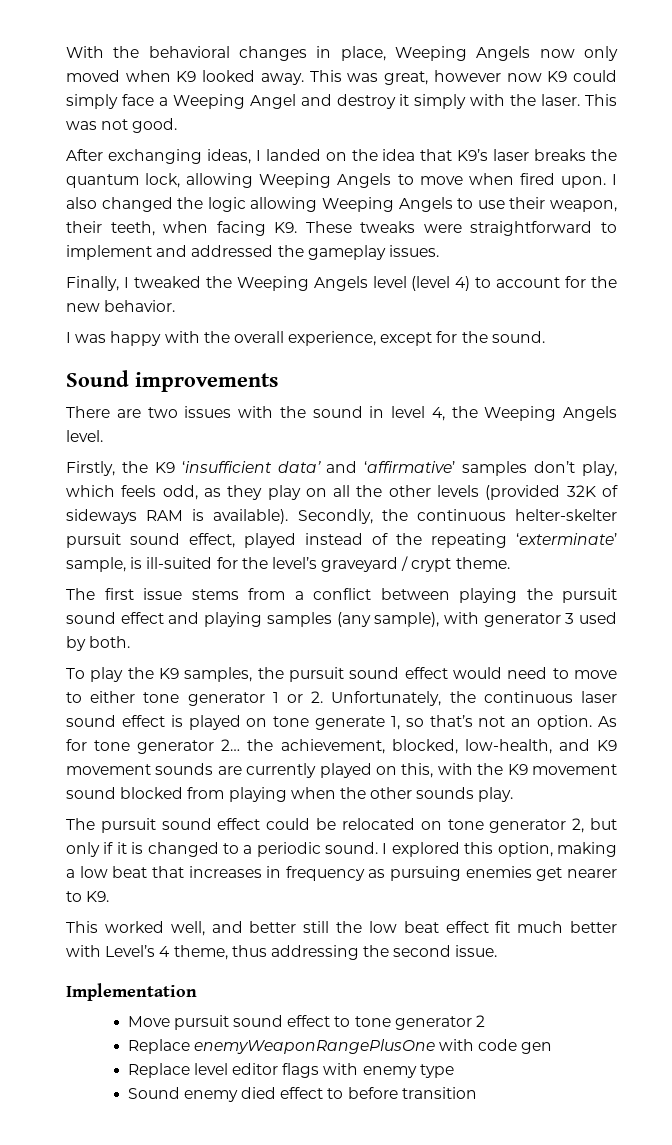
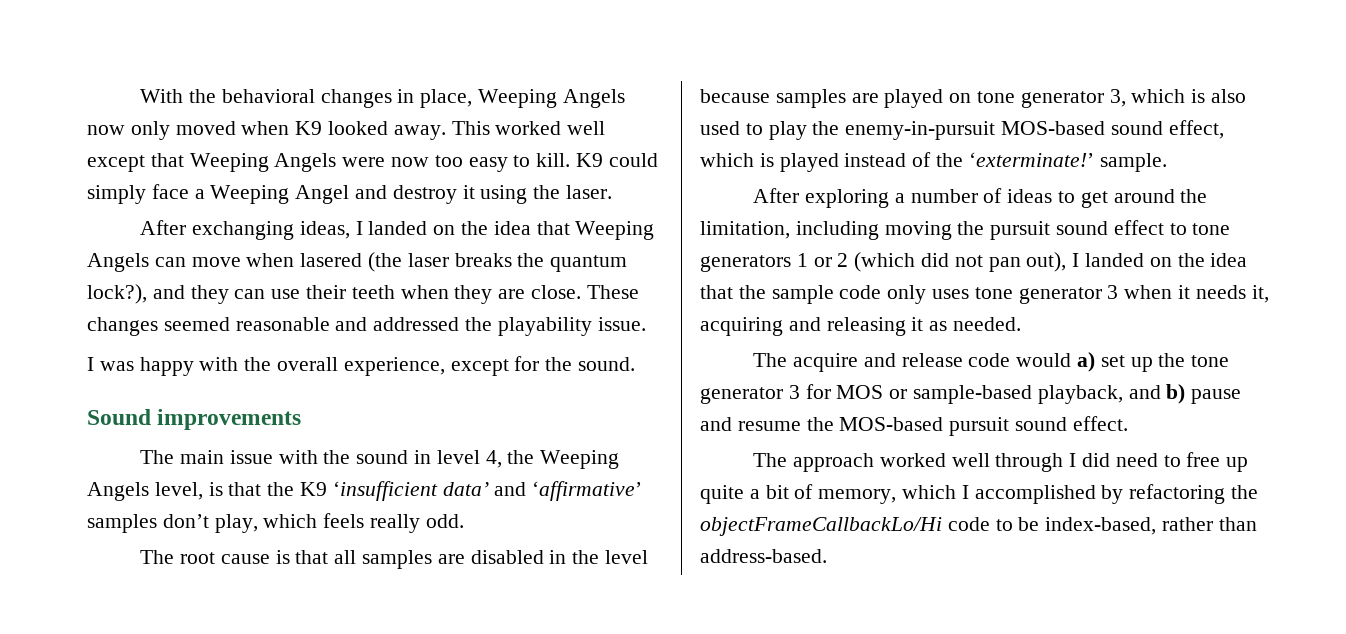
[347,70,542,85] was great, however now -> [495,121,606,135] [87,153,571,172] worked well except that Weeping Angels were now too easy to kill.
[414,94,506,109] simply with -> [480,185,528,204] using
[585,94,618,106] [66,118,178,133] This was not good. -> (613, 192) none
[457,149,618,161] [66,173,618,188] [66,197,618,212] [66,221,617,236] [66,245,439,260] [66,276,617,291] [66,300,176,312] K9’s laser breaks the quantum lock, allowing Weeping Angels to move when fired upon. I also changed the logic allowing Weeping Angels to use their weapon, their teeth, when facing K9. These tweaks were straightforward to implement and addressed the gameplay issues. // Finally, I tweaked the Weeping Angels level (level 4) to account for the new behavior. -> [575,221,655,240] [87,252,628,272] [87,284,639,304] [87,317,646,336] Weeping Angels can move when lasered (the laser breaks the quantum lock?), and they can use their teeth when they are close. These changes seemed reasonable and addressed the playability issue.
[66,406,232,418] There are two issues -> [140,450,273,464] The main issue
[66,430,103,442] [66,461,115,476] level. // Firstly, -> [154,482,262,500] level, is that
[162,485,619,500] [66,509,617,524] [66,533,617,548] [66,556,510,572] [66,588,617,603] [66,612,617,627] [66,636,131,651] [66,667,617,682] [66,691,617,706] [66,715,618,730] [66,739,617,754] [66,763,617,778] [66,787,514,802] [66,818,617,833] [66,842,617,857] [66,866,617,881] [66,891,110,902] [66,921,617,936] [66,945,498,960] [66,983,197,1001] [127,1015,485,1030] [127,1039,553,1054] [127,1063,454,1078] [127,1087,477,1102] odd, as they play on all the other levels (provided 32K of sideways RAM is available). Secondly, the continuous helter-skelter pursuit sound effect, played instead of the repeating ‘exterminate’ sample, is ill-suited for the level’s graveyard / crypt theme. // The first issue stems from a conflict between playing the pursuit sound effect and playing samples (any sample), with generator 3 used by both. // To play the K9 samples, the pursuit sound effect would need to move to either tone generator 1 or 2. Unfortunately, the continuous laser sound effect is played on tone generate 1, so that’s not an option. As for tone generator 2… the achievement, blocked, low-health, and K9 movement sounds are currently played on this, with the K9 movement sound blocked from playing when the other sounds play. // The pursuit sound effect could be relocated on tone generator 2, but only if it is changed to a periodic sound. I explored this option, making a low beat that increases in frequency as pursuing enemies get nearer to K9. // This worked well, and better still the low beat effect fit much better with Level’s 4 theme, thus addressing the second issue. // Implementation // Move pursuit sound effect to tone generator 2 // Replace enemyWeaponRangePlusOne with code gen // Replace level editor flags with enemy type // Sound enemy died effect to before transition -> [370,514,464,533] [140,550,649,569] [700,89,1247,108] [700,120,1224,140] [700,152,1167,172] [753,188,1208,208] [700,220,1231,240] [700,252,1248,272] [700,285,1269,304] [700,317,1022,336] [753,352,1230,372] [700,384,1242,404] [700,416,1128,436] [753,452,1249,472] [700,484,1259,504] [700,517,1257,536] [700,549,827,563] really odd. // The root cause is that all samples are disabled in the level because samples are played on tone generator 3, which is also used to play the enemy-in-pursuit MOS-based sound effect, which is played instead of the ‘exterminate!’ sample. // After exploring a number of ideas to get around the limitation, including moving the pursuit sound effect to tone generators 1 or 2 (which did not pan out), I landed on the idea that the sample code only uses tone generator 3 when it needs it, acquiring and releasing it as needed. // The acquire and release code would a) set up the tone generator 3 for MOS or sample-based playback, and b) pause and resume the MOS-based pursuit sound effect. // The approach worked well through I did need to free up quite a bit of memory, which I accomplished by refactoring the objectFrameCallbackLo/Hi code to be index-based, rather than address-based.

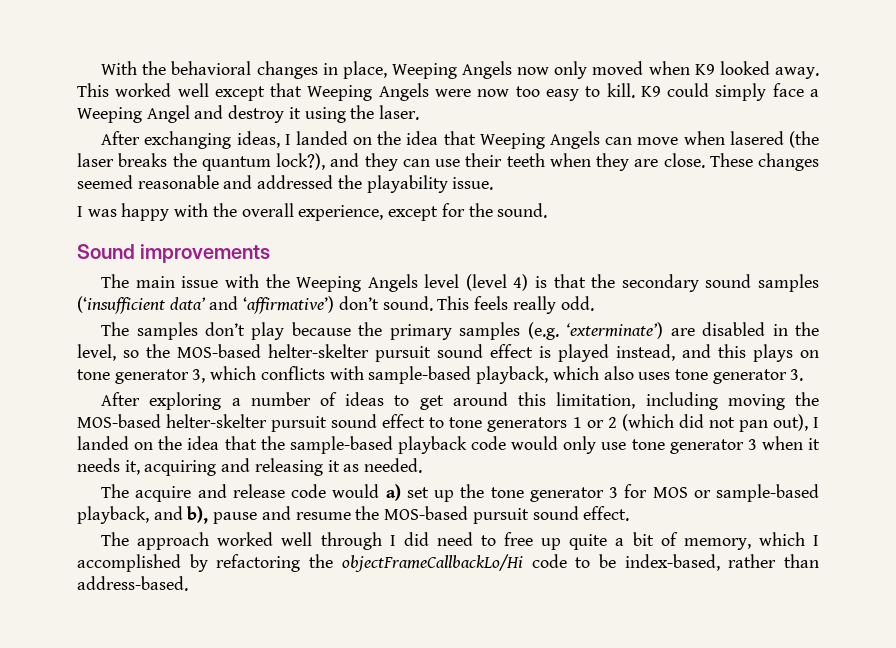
[356,450,620,469] [87,481,643,501] [87,513,464,533] [140,550,649,569] [700,89,944,108] sound in level 4, the Weeping Angels level, is that the K9 ‘insufficient data’ and ‘affirmative’ samples don’t play, which feels really odd. // The root cause is that all samples are disabled in the level because samples are played -> [296,274,819,292] [77,296,594,314] [101,322,819,340] [77,344,793,362] Weeping Angels level (level 4) is that the secondary sound samples (‘insufficient data’ and ‘affirmative’) don’t sound. This feels really odd. // The samples don’t play because the primary samples (e.g. ‘exterminate’) are disabled in the level, so the MOS-based helter-skelter pursuit sound effect is played instead, and this plays
[1191,89,1247,103] [700,120,1224,140] [700,152,1167,172] is also used to play the enemy-in-pursuit MOS-based sound effect, which is played instead of the ‘exterminate!’ sample. -> [260,366,804,384] conflicts with sample-based playback, which also uses tone generator 3.
[1180,189,1208,203] the -> [518,392,547,406] this
(985, 228) none -> [77,414,268,428] MOS-based helter-skelter
[771,285,970,304] sample code only uses -> [289,436,627,454] sample-based playback code would only use
[1166,384,1186,404] b) -> [187,506,209,524] b),

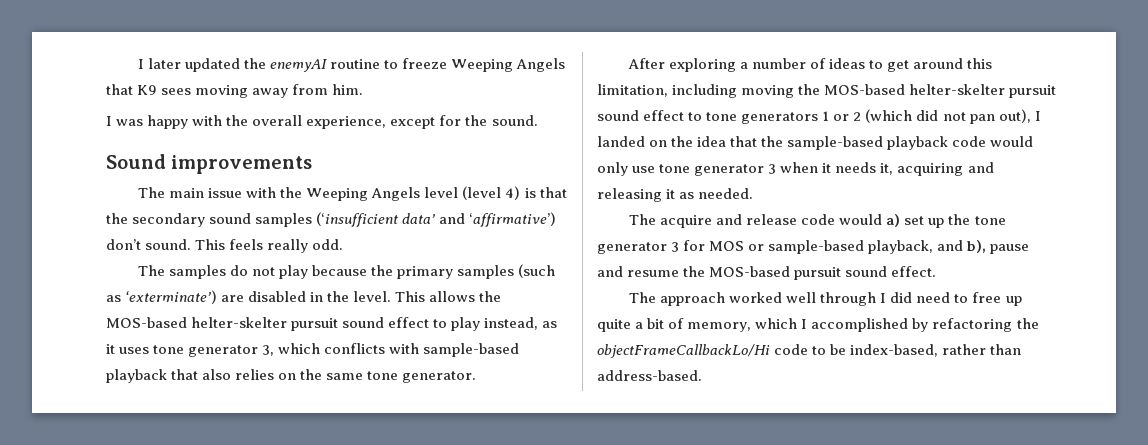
[101,61,819,79] [77,83,819,101] [77,105,420,123] [101,131,819,149] [77,153,819,171] [77,175,494,193] With the behavioral changes in place, Weeping Angels now only moved when K9 looked away. This worked well except that Weeping Angels were now too easy to kill. K9 could simply face a Weeping Angel and destroy it using the laser. // After exchanging ideas, I landed on the idea that Weeping Angels can move when lasered (the laser breaks the quantum lock?), and they can use their teeth when they are close. These changes seemed reasonable and addressed the playability issue. -> [138,58,566,72] [106,84,364,98] I later updated the enemyAI routine to freeze Weeping Angels that K9 sees moving away from him.
[205,322,246,336] don’t -> [230,265,276,276] do not
[527,322,559,340] (e.g. -> [518,264,556,278] [106,295,121,302] (such as
[77,344,819,362] level, so the MOS-based helter-skelter pursuit sound effect is played instead, and this plays on -> [353,291,502,302] [106,317,558,331] [106,344,150,354] level. This allows the MOS-based helter-skelter pursuit sound effect to play instead, as it uses
[476,366,804,384] playback, which also uses tone generator 3. -> [106,369,477,383] playback that also relies on the same tone generator.

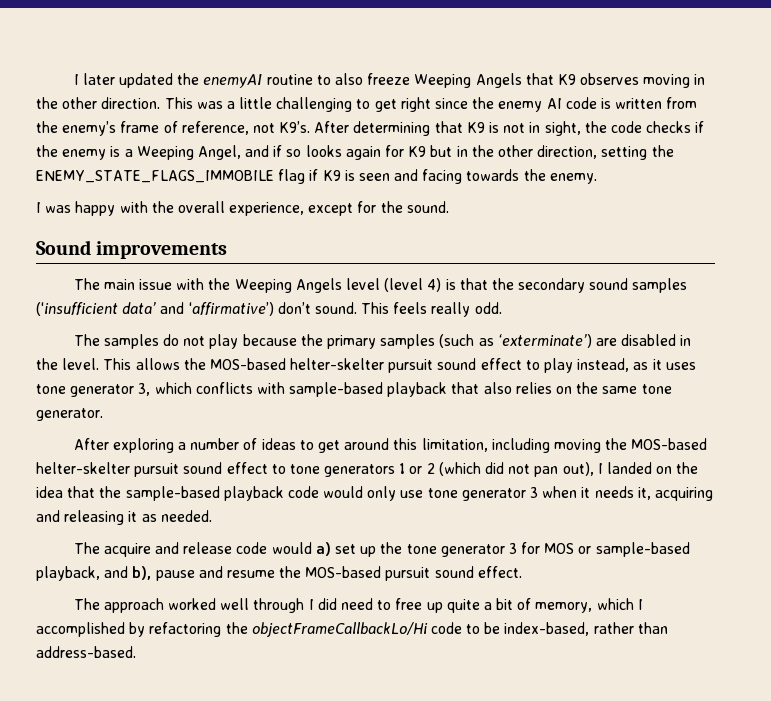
(399, 64) none -> [334,73,363,85] also
[161,84,364,98] sees moving away from him. -> [580,73,706,88] [36,97,698,112] [36,121,705,136] [36,145,674,160] [36,169,597,184] observes moving in the other direction. This was a little challenging to get right since the enemy AI code is written from the enemy’s frame of reference, not K9’s. After determining that K9 is not in sight, the code checks if the enemy is a Weeping Angel, and if so looks again for K9 but in the other direction, setting the ENEMY_STATE_FLAGS_IMMOBILE flag if K9 is seen and facing towards the enemy.

